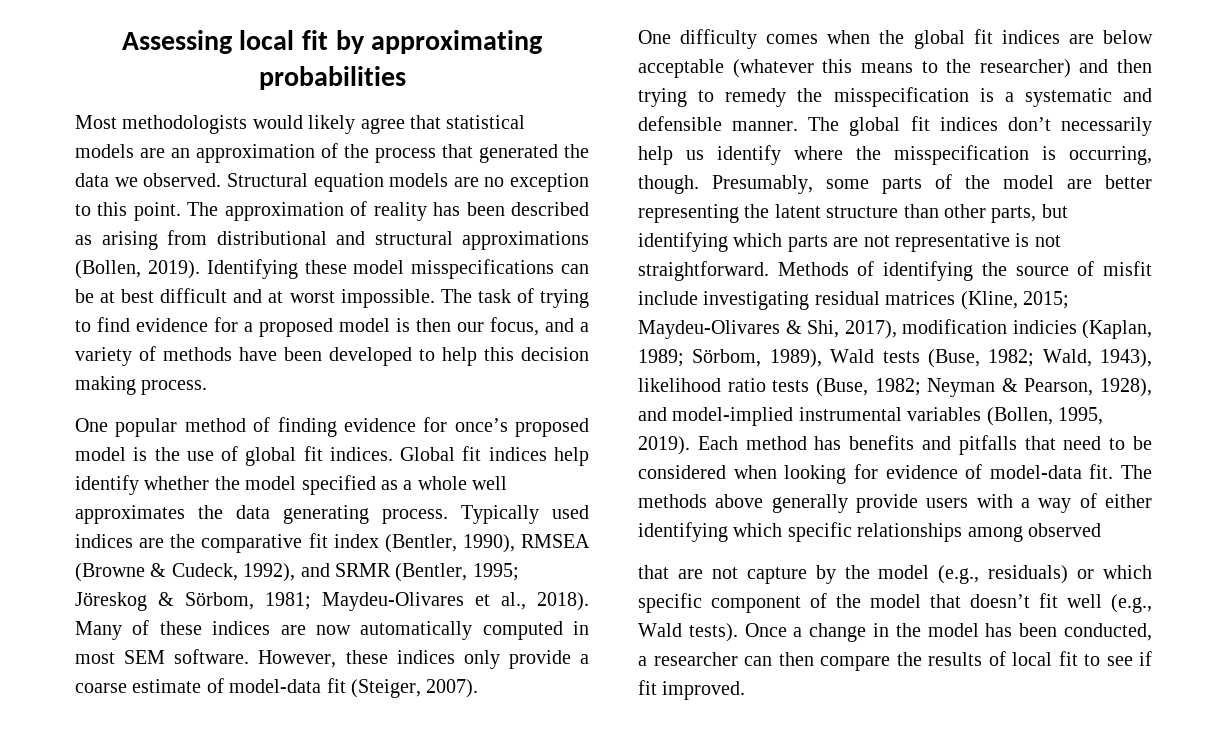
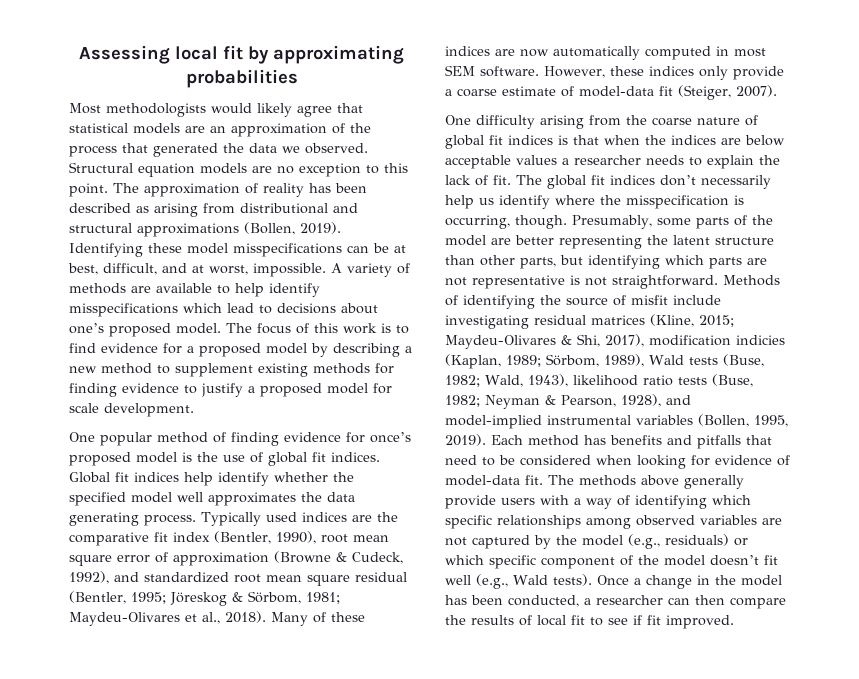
[121,288,590,308] best difficult and at worst impossible. The task of trying -> [68,263,410,277] [69,283,320,297] [69,303,378,317] [69,323,391,337] best, difficult, and at worst, impossible. A variety of methods are available to help identify misspecifications which lead to decisions about one’s proposed model. The focus of this work is
[396,317,589,336] [75,346,589,366] [75,376,208,395] is then our focus, and a variety of methods have been developed to help this decision making process. -> [311,343,412,357] [69,363,394,377] [69,383,392,397] [69,403,194,417] by describing a new method to supplement existing methods for finding evidence to justify a proposed model for scale development.
[245,475,467,495] model specified as a whole -> [69,492,172,506] specified model
[521,534,590,548] RMSEA -> [321,534,389,543] [69,552,269,566] root mean square error of approximation
[335,563,391,577] SRMR -> [144,572,407,586] standardized root mean square residual
[766,29,1153,49] [638,59,1152,78] [638,87,1152,107] [638,116,799,131] comes when the global fit indices are below acceptable (whatever this means to the researcher) and then trying to remedy the misspecification is a systematic and defensible manner. -> [540,115,758,129] [445,135,785,149] [445,155,780,169] [445,175,511,186] arising from the coarse nature of global fit indices is that when the indices are below acceptable values a researcher needs to explain the lack of fit.
[1105,494,1152,508] either -> (630, 500) none
[638,565,807,584] // that are not capture -> [700,515,782,525] [445,535,530,549] variables are not captured
[930,594,961,608] that -> (705, 560) none

